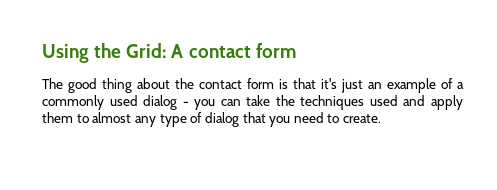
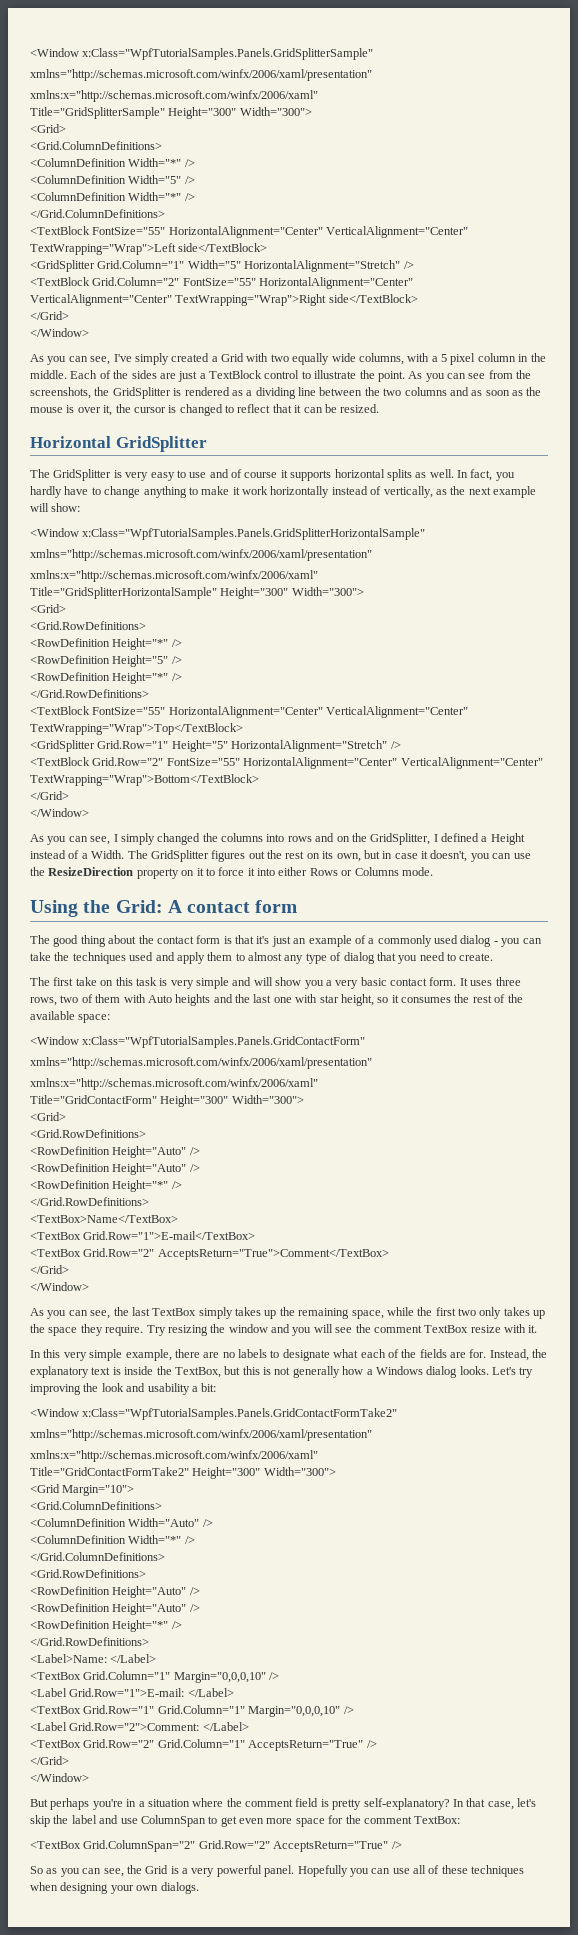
(42, 53) none -> [30,48,374,60] [30,69,372,81] [30,90,318,102] [30,107,312,119] [30,124,66,133] [30,141,162,150] [30,158,195,167] [30,175,195,184] [30,192,195,201] [30,209,165,218] [30,226,469,238] [30,243,268,255] [30,260,414,272] [30,277,414,289] [30,294,418,306] [30,311,69,320] [30,328,89,337] [30,353,546,365] [30,370,532,382] [30,387,542,399] [30,404,380,416] [30,436,207,452] [30,469,515,481] [30,486,536,498] [30,503,81,512] [30,528,426,540] [30,549,372,561] [30,570,318,582] [30,587,364,599] [30,604,66,613] [30,621,146,630] [30,638,182,650] [30,655,182,667] [30,672,182,684] [30,689,149,698] [30,706,469,718] [30,723,243,735] [30,740,401,752] [30,757,543,769] [30,774,259,786] [30,791,69,800] [30,808,89,817] [30,833,525,845] [30,850,531,862] [30,867,433,879] <Window x:Class="WpfTutorialSamples.Panels.GridSplitterSample" // xmlns="http://schemas.microsoft.com/winfx/2006/xaml/presentation" // xmlns:x="http://schemas.microsoft.com/winfx/2006/xaml" // Title="GridSplitterSample" Height="300" Width="300"> // <Grid> // <Grid.ColumnDefinitions> // <ColumnDefinition Width="*" /> // <ColumnDefinition Width="5" /> // <ColumnDefinition Width="*" /> // </Grid.ColumnDefinitions> // <TextBlock FontSize="55" HorizontalAlignment="Center" VerticalAlignment="Center" TextWrapping="Wrap">Left side</TextBlock> // <GridSplitter Grid.Column="1" Width="5" HorizontalAlignment="Stretch" /> // <TextBlock Grid.Column="2" FontSize="55" HorizontalAlignment="Center" VerticalAlignment="Center" TextWrapping="Wrap">Right side</TextBlock> // </Grid> // </Window> // As you can see, I've simply created a Grid with two equally wide columns, with a 5 pixel column in the middle. Each of the sides are just a TextBlock control to illustrate the point. As you can see from the screenshots, the GridSplitter is rendered as a dividing line between the two columns and as soon as the mouse is over it, the cursor is changed to reflect that it can be resized. // Horizontal GridSplitter // The GridSplitter is very easy to use and of course it supports horizontal splits as well. In fact, you hardly have to change anything to make it work horizontally instead of vertically, as the next example will show: // <Window x:Class="WpfTutorialSamples.Panels.GridSplitterHorizontalSample" // xmlns="http://schemas.microsoft.com/winfx/2006/xaml/presentation" // xmlns:x="http://schemas.microsoft.com/winfx/2006/xaml" // Title="GridSplitterHorizontalSample" Height="300" Width="300"> // <Grid> // <Grid.RowDefinitions> // <RowDefinition Height="*" /> // <RowDefinition Height="5" /> // <RowDefinition Height="*" /> // </Grid.RowDefinitions> // <TextBlock FontSize="55" HorizontalAlignment="Center" VerticalAlignment="Center" TextWrapping="Wrap">Top</TextBlock> // <GridSplitter Grid.Row="1" Height="5" HorizontalAlignment="Stretch" /> // <TextBlock Grid.Row="2" FontSize="55" HorizontalAlignment="Center" VerticalAlignment="Center" TextWrapping="Wrap">Bottom</TextBlock> // </Grid> // </Window> // As you can see, I simply changed the columns into rows and on the GridSplitter, I defined a Height instead of a Width. The GridSplitter figures out the rest on its own, but in case it doesn't, you can use the ResizeDirection property on it to force it into either Rows or Columns mode. //
(382, 118) none -> [30,977,521,989] [30,994,523,1006] [30,1011,111,1023] [30,1036,366,1048] [30,1057,372,1069] [30,1078,318,1090] [30,1095,304,1107] [30,1112,66,1121] [30,1129,146,1138] [30,1146,200,1158] [30,1163,200,1175] [30,1180,182,1192] [30,1197,149,1206] [30,1215,178,1223] [30,1231,256,1240] [30,1248,389,1260] [30,1265,69,1274] [30,1282,89,1291] [30,1307,546,1319] [30,1324,538,1336] [30,1349,548,1361] [30,1366,534,1378] [30,1383,217,1395] [30,1408,398,1420] [30,1429,372,1441] [30,1450,318,1462] [30,1467,336,1479] [30,1484,135,1496] [30,1501,162,1510] [30,1518,213,1527] [30,1535,195,1544] [30,1552,165,1561] [30,1569,146,1578] [30,1586,200,1598] [30,1603,200,1615] [30,1620,182,1632] [30,1637,149,1646] [30,1654,157,1663] [30,1671,280,1683] [30,1688,234,1697] [30,1705,354,1717] [30,1722,249,1731] [30,1739,377,1751] [30,1756,69,1765] [30,1773,89,1782] [30,1798,536,1810] [30,1815,461,1827] [30,1840,402,1852] [30,1865,525,1877] [30,1882,199,1894] // The first take on this task is very simple and will show you a very basic contact form. It uses three rows, two of them with Auto heights and the last one with star height, so it consumes the rest of the available space: // <Window x:Class="WpfTutorialSamples.Panels.GridContactForm" // xmlns="http://schemas.microsoft.com/winfx/2006/xaml/presentation" // xmlns:x="http://schemas.microsoft.com/winfx/2006/xaml" // Title="GridContactForm" Height="300" Width="300"> // <Grid> // <Grid.RowDefinitions> // <RowDefinition Height="Auto" /> // <RowDefinition Height="Auto" /> // <RowDefinition Height="*" /> // </Grid.RowDefinitions> // <TextBox>Name</TextBox> // <TextBox Grid.Row="1">E-mail</TextBox> // <TextBox Grid.Row="2" AcceptsReturn="True">Comment</TextBox> // </Grid> // </Window> // As you can see, the last TextBox simply takes up the remaining space, while the first two only takes up the space they require. Try resizing the window and you will see the comment TextBox resize with it. // In this very simple example, there are no labels to designate what each of the fields are for. Instead, the explanatory text is inside the TextBox, but this is not generally how a Windows dialog looks. Let's try improving the look and usability a bit: // <Window x:Class="WpfTutorialSamples.Panels.GridContactFormTake2" // xmlns="http://schemas.microsoft.com/winfx/2006/xaml/presentation" // xmlns:x="http://schemas.microsoft.com/winfx/2006/xaml" // Title="GridContactFormTake2" Height="300" Width="300"> // <Grid Margin="10"> // <Grid.ColumnDefinitions> // <ColumnDefinition Width="Auto" /> // <ColumnDefinition Width="*" /> // </Grid.ColumnDefinitions> // <Grid.RowDefinitions> // <RowDefinition Height="Auto" /> // <RowDefinition Height="Auto" /> // <RowDefinition Height="*" /> // </Grid.RowDefinitions> // <Label>Name: </Label> // <TextBox Grid.Column="1" Margin="0,0,0,10" /> // <Label Grid.Row="1">E-mail: </Label> // <TextBox Grid.Row="1" Grid.Column="1" Margin="0,0,0,10" /> // <Label Grid.Row="2">Comment: </Label> // <TextBox Grid.Row="2" Grid.Column="1" AcceptsReturn="True" /> // </Grid> // </Window> // But perhaps you're in a situation where the comment field is pretty self-explanatory? In that case, let's skip the label and use ColumnSpan to get even more space for the comment TextBox: // <TextBox Grid.ColumnSpan="2" Grid.Row="2" AcceptsReturn="True" /> // So as you can see, the Grid is a very powerful panel. Hopefully you can use all of these techniques when designing your own dialogs.

